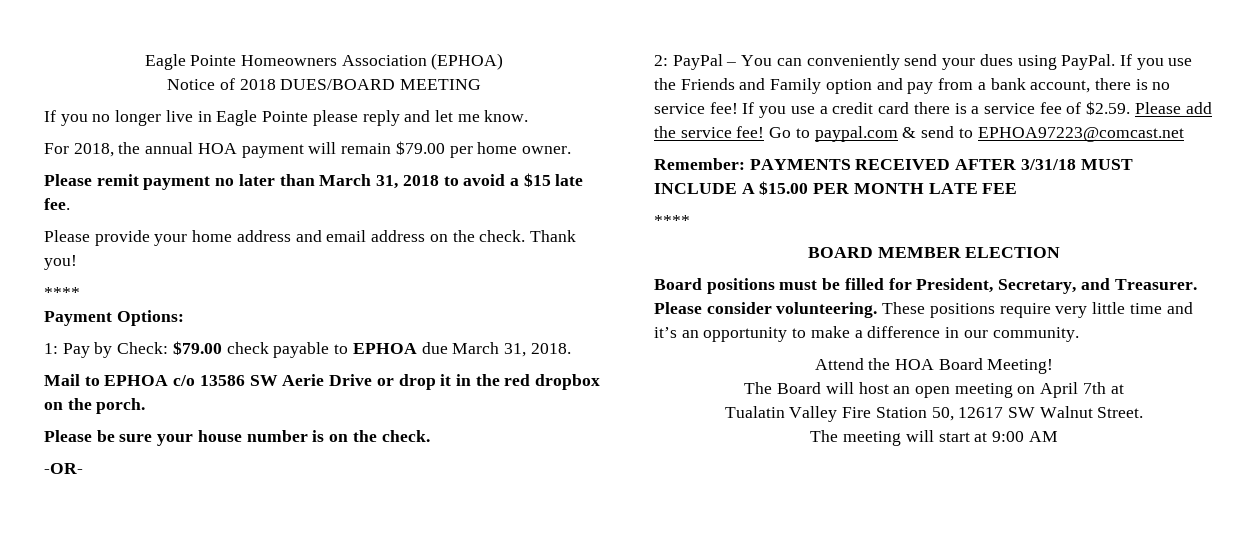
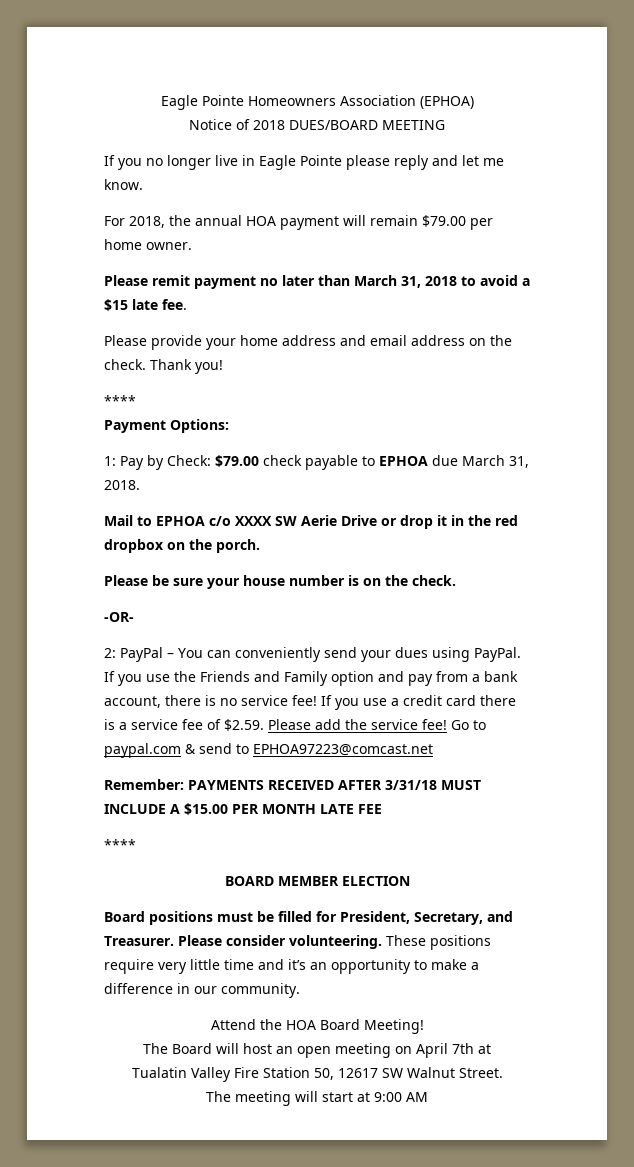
[199,375,245,386] 13586 -> [235,516,272,526] XXXX

